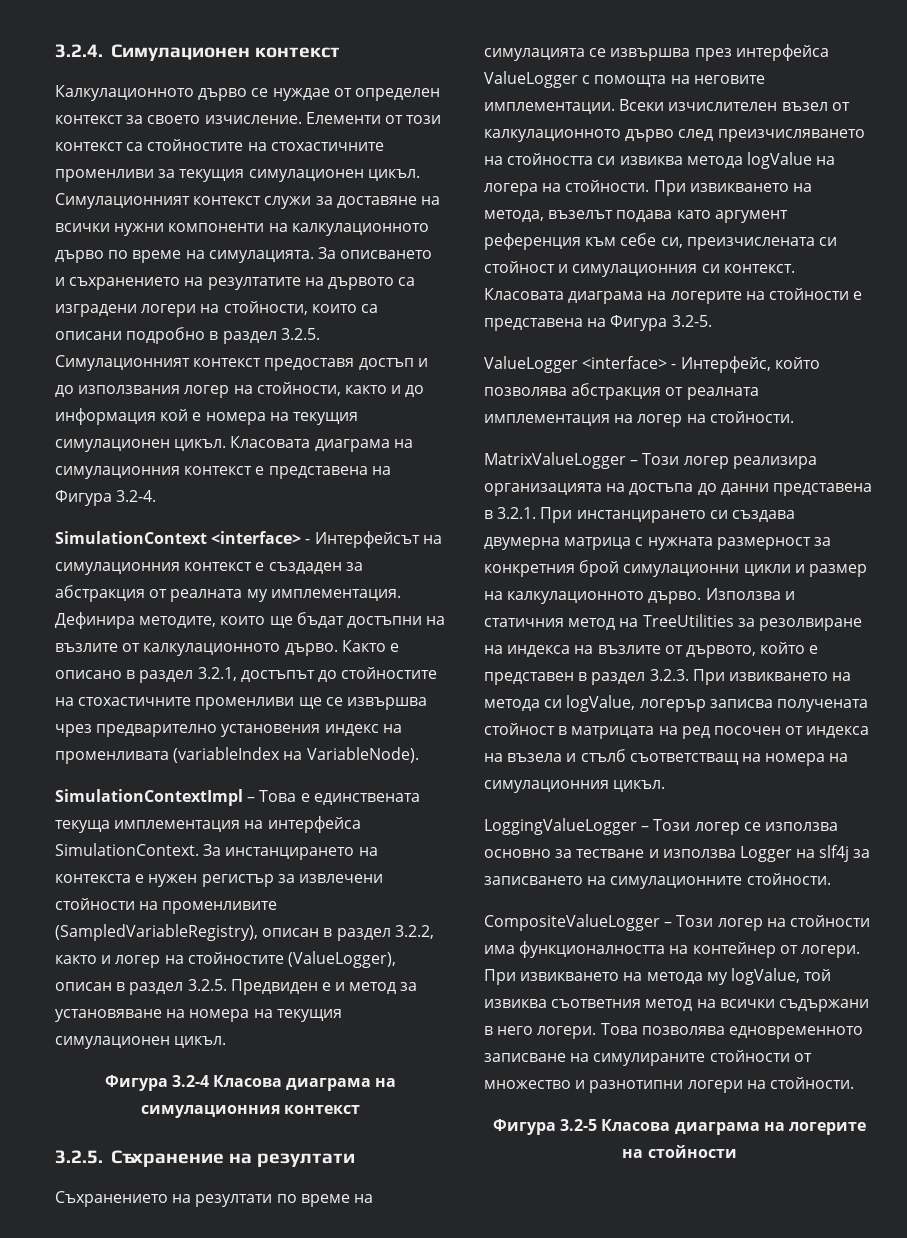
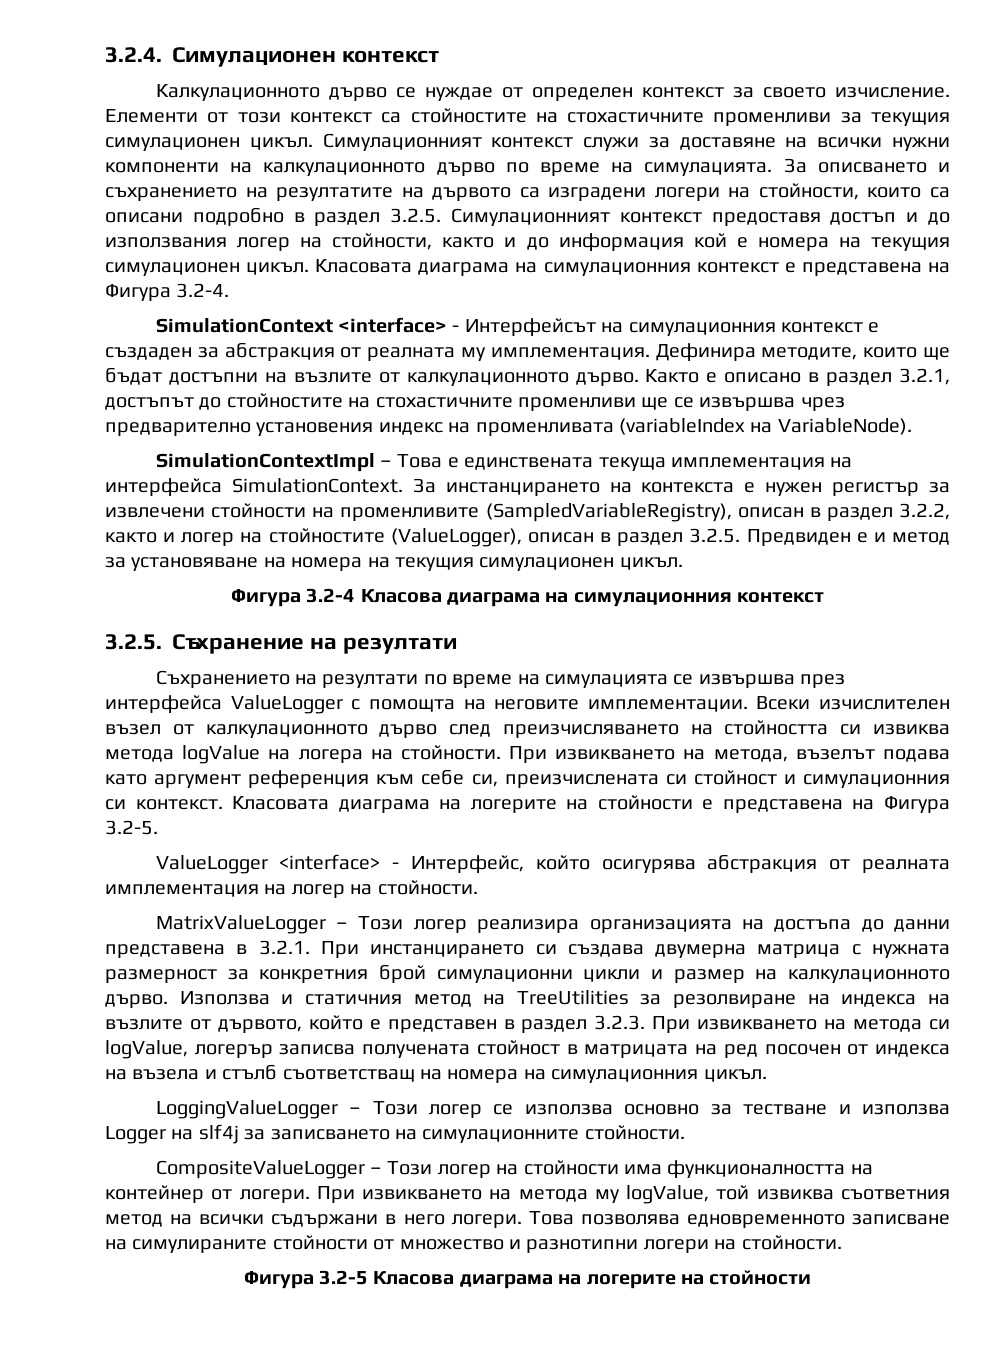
[484,387,567,396] позволява -> [601,859,696,873] осигурява

